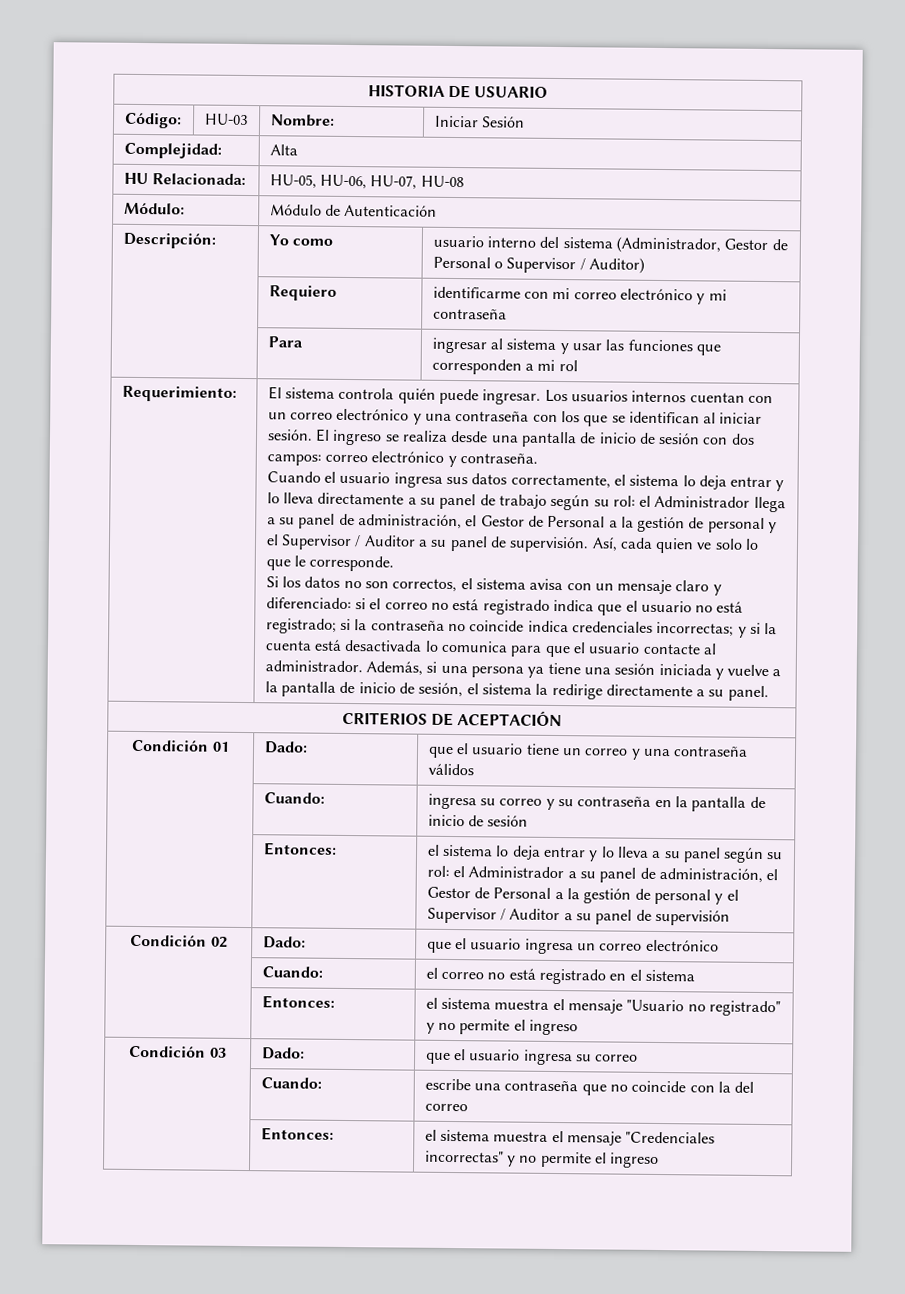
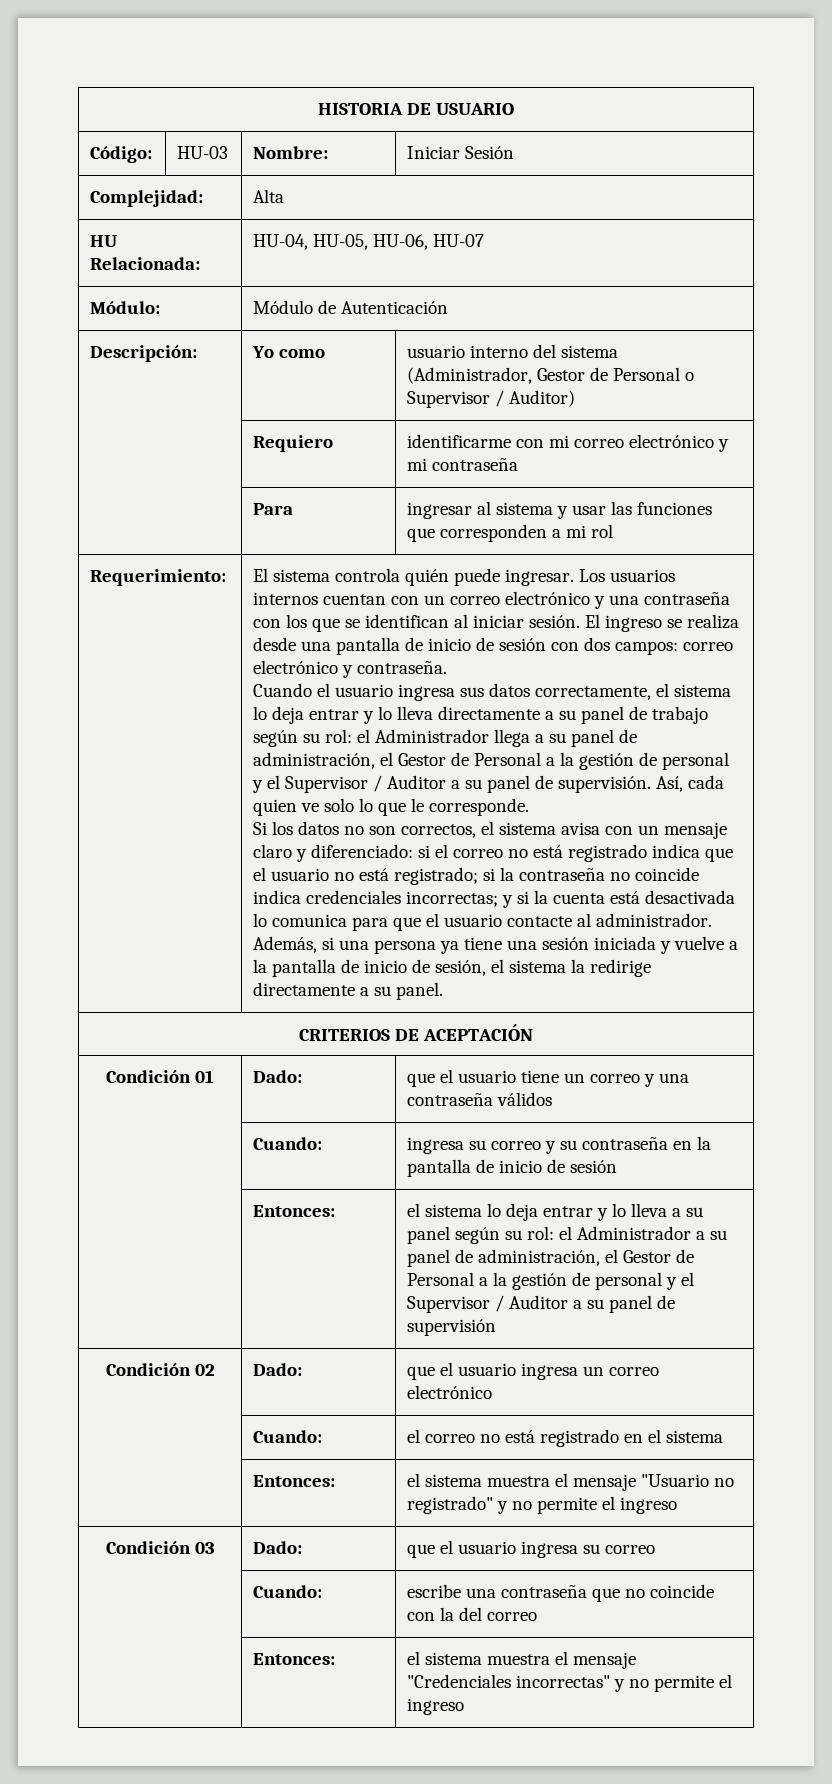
(246, 179) none -> [253,234,309,250] HU-04,
[370,175,464,190] HU-07, HU-08 -> [433,234,485,247] HU-07

